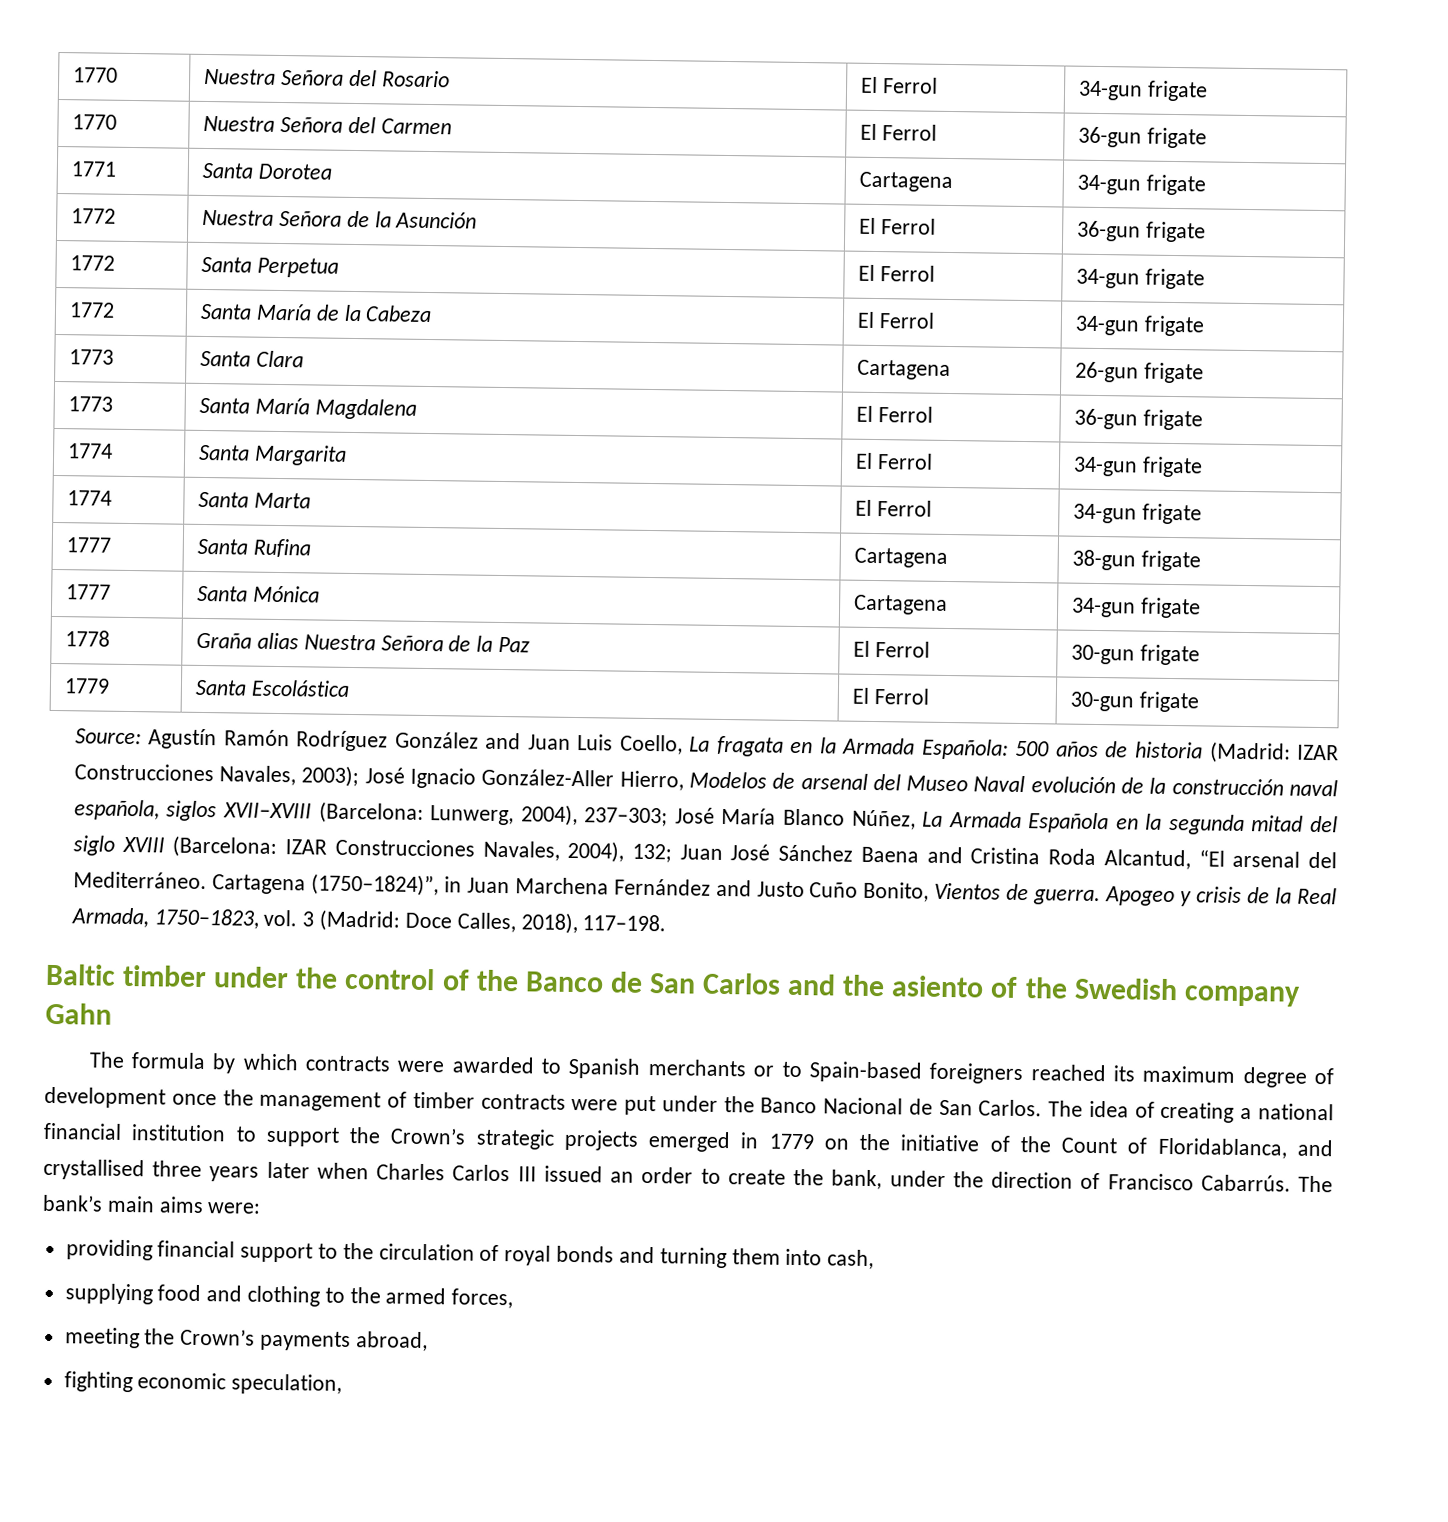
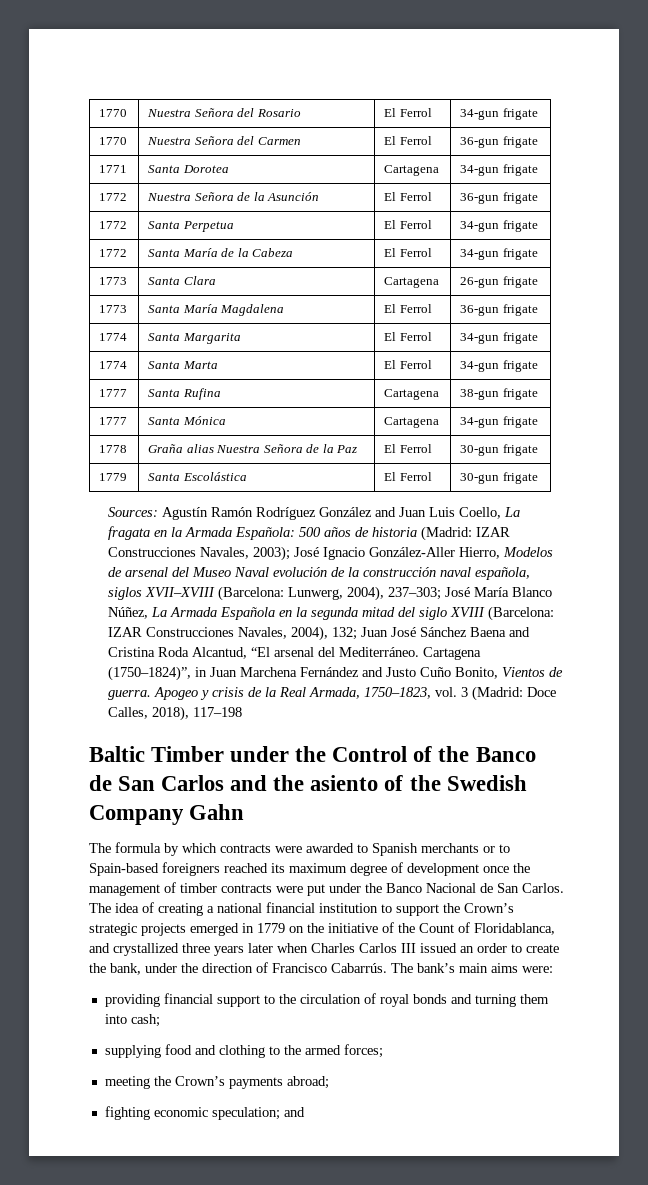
[74,728,142,745] Source: -> [108,507,159,517] Sources:
[582,914,667,932] 117–198. -> [193,707,243,717] 117–198
[122,964,436,991] timber under the control -> [151,746,408,762] Timber under the Control
[1183,985,1301,1007] company -> [89,805,184,825] Company
[43,1158,145,1181] crystallised -> [113,943,179,956] crystallized
[827,1249,875,1270] cash, -> [130,1014,160,1027] cash;
[451,1288,514,1309] forces, -> [343,1044,383,1058] forces;
[355,1331,428,1352] abroad, -> [286,1076,329,1089] abroad;
[231,1373,343,1395] speculation, -> [211,1107,305,1120] speculation; and

